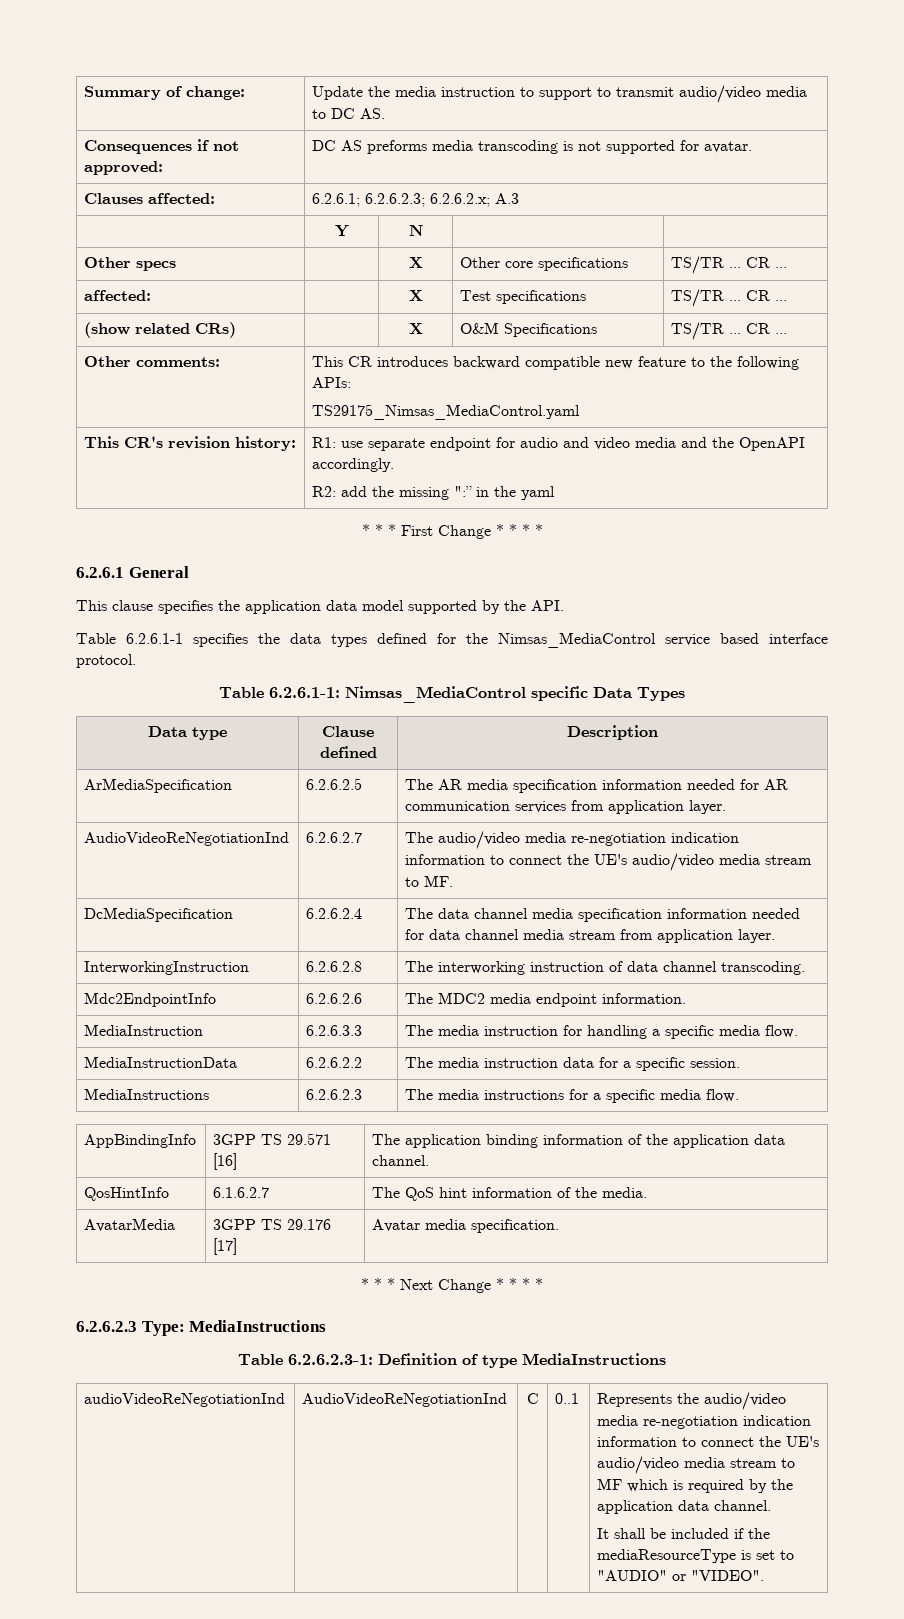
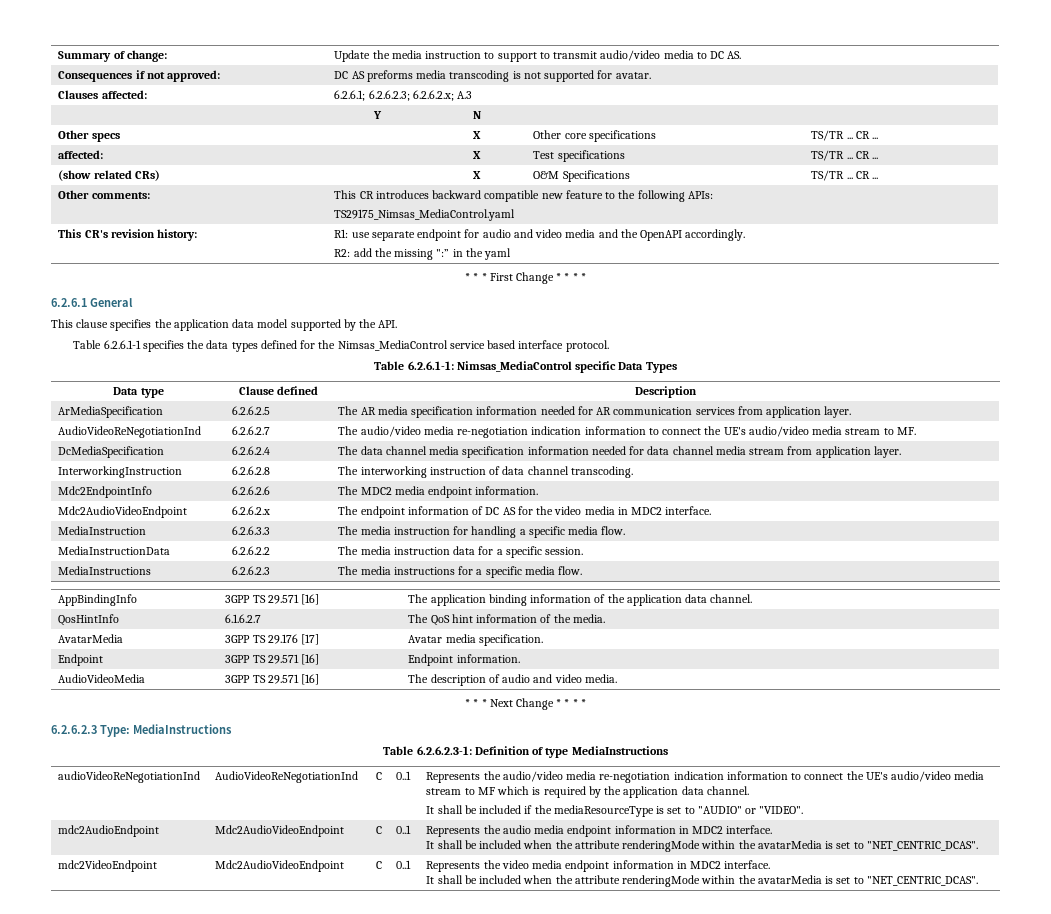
(687, 998) none -> [58,506,188,518] [232,506,271,515] [338,506,712,518] // Mdc2AudioVideoEndpoint | 6.2.6.2.x | The endpoint information of DC AS for the video media in MDC2 interface.
(560, 1226) none -> [58,654,104,666] [225,654,320,665] [408,654,520,666] [58,674,146,683] [225,674,320,685] [408,674,617,686] // Endpoint | 3GPP TS 29.571 [16] | Endpoint information. // AudioVideoMedia | 3GPP TS 29.571 [16] | The description of audio and video media.
(765, 1575) none -> [58,825,160,837] [215,825,345,837] [375,826,382,834] [396,825,412,834] [426,825,773,837] [426,840,978,852] [58,860,158,872] [215,860,345,872] [375,861,382,869] [396,860,412,869] [426,860,771,872] [426,875,978,887] // mdc2AudioEndpoint | Mdc2AudioVideoEndpoint | C | 0..1 | Represents the audio media endpoint information in MDC2 interface. // It shall be included when the attribute renderingMode within the avatarMedia is set to "NET_CENTRIC_DCAS". // mdc2VideoEndpoint | Mdc2AudioVideoEndpoint | C | 0..1 | Represents the video media endpoint information in MDC2 interface. // It shall be included when the attribute renderingMode within the avatarMedia is set to "NET_CENTRIC_DCAS".

